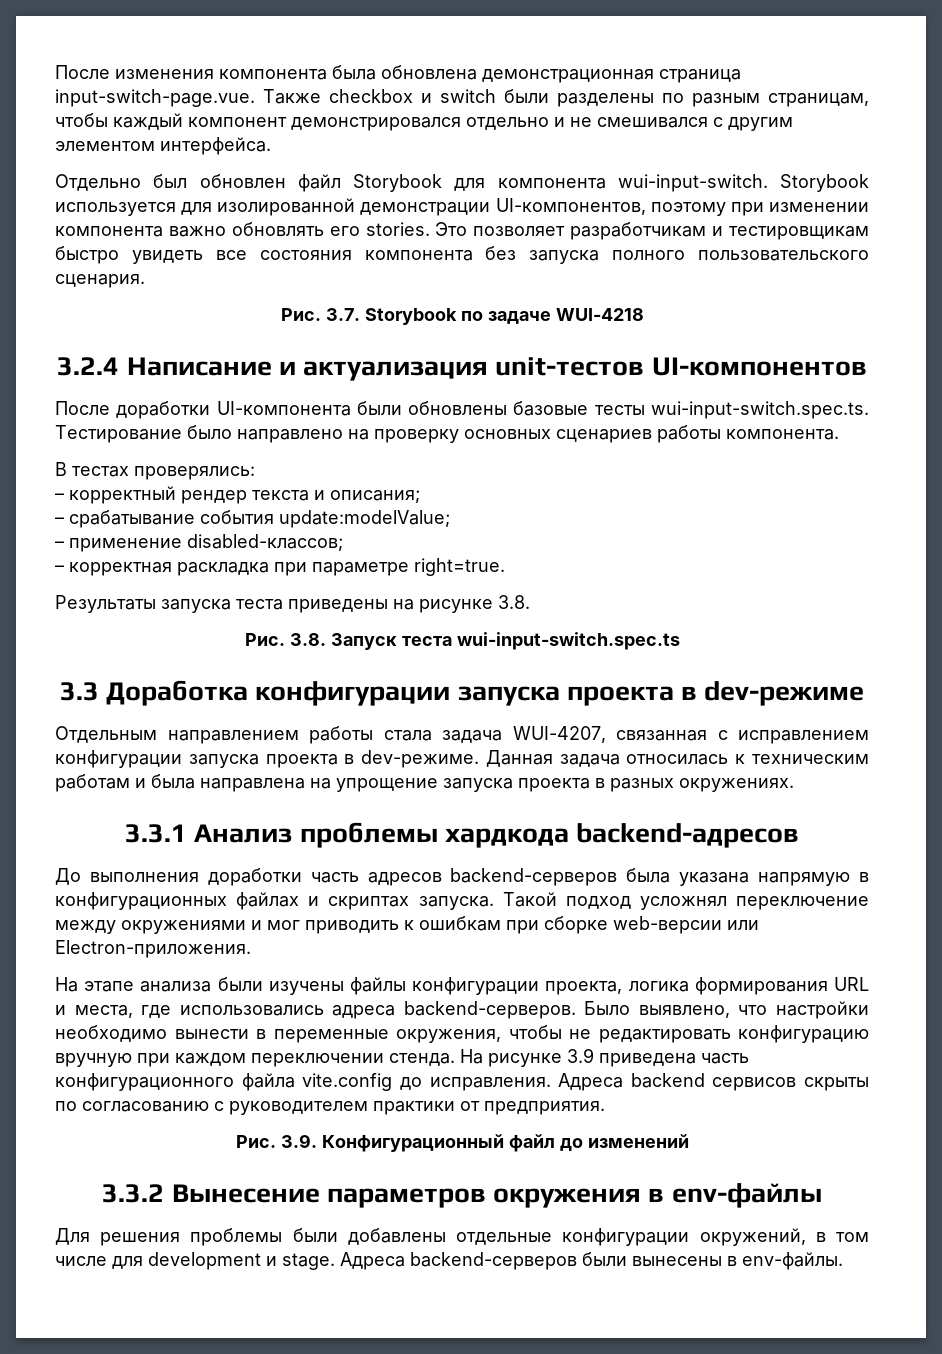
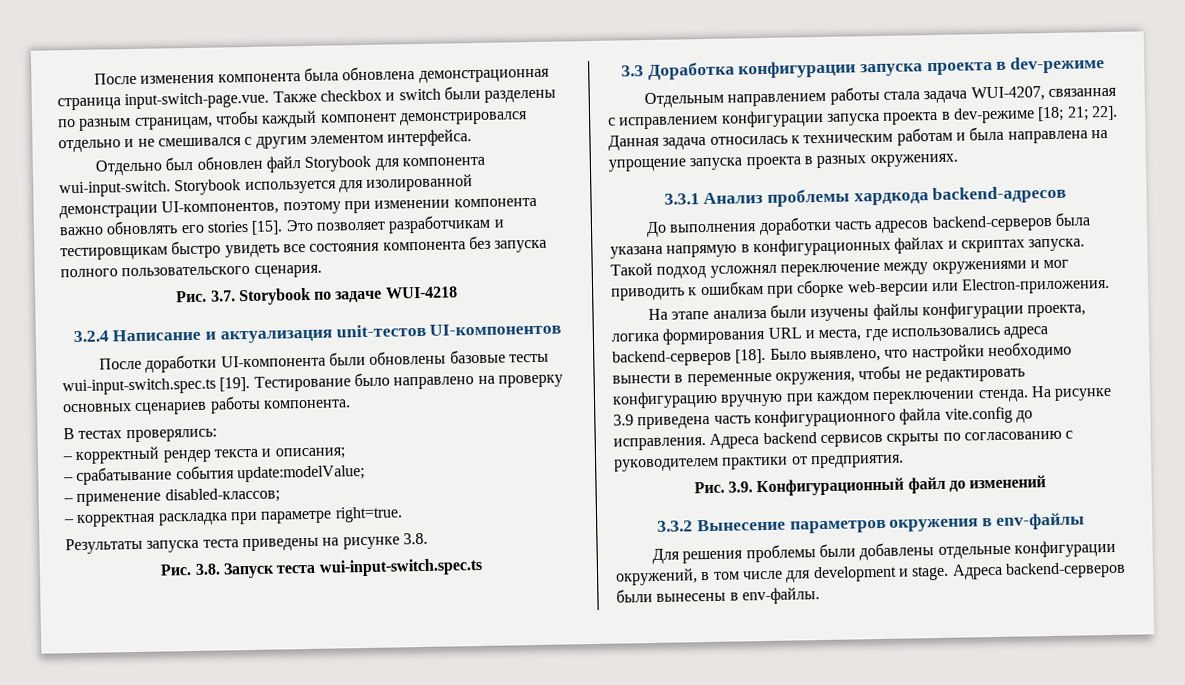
[365,222,430,236] stories. -> [206,220,284,235] stories [15].
[651,401,869,419] wui-input-switch.spec.ts. -> [62,376,251,396] wui-input-switch.spec.ts [19].
[361,750,480,768] dev-режиме. -> [952,105,1118,124] dev-режиме [18; 21; 22].
[403,1001,576,1019] backend-серверов. -> [612,348,767,367] backend-серверов [18].

